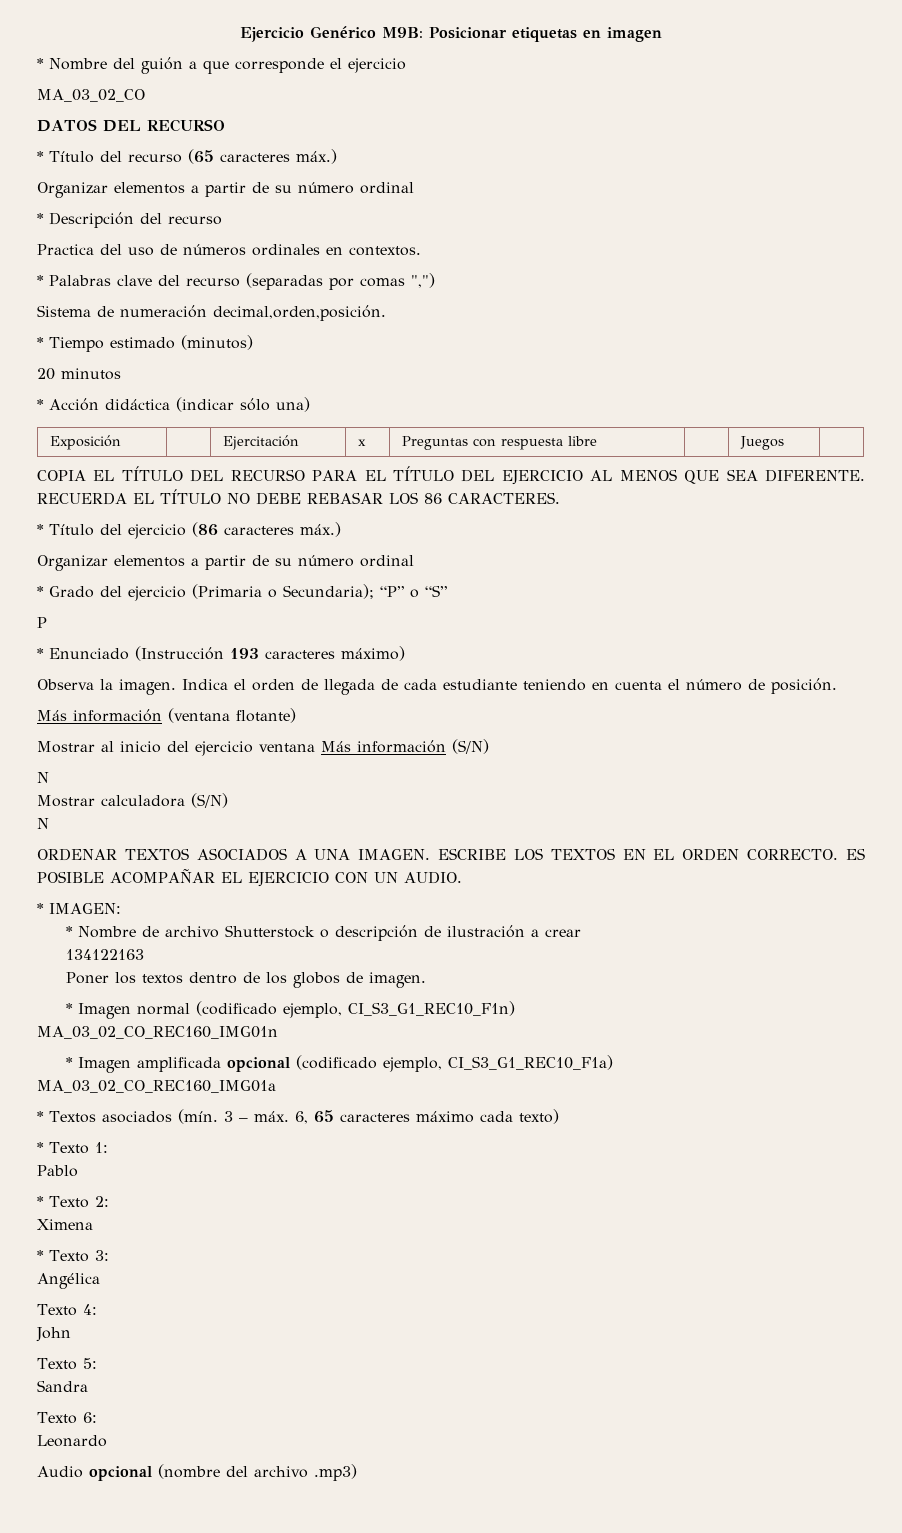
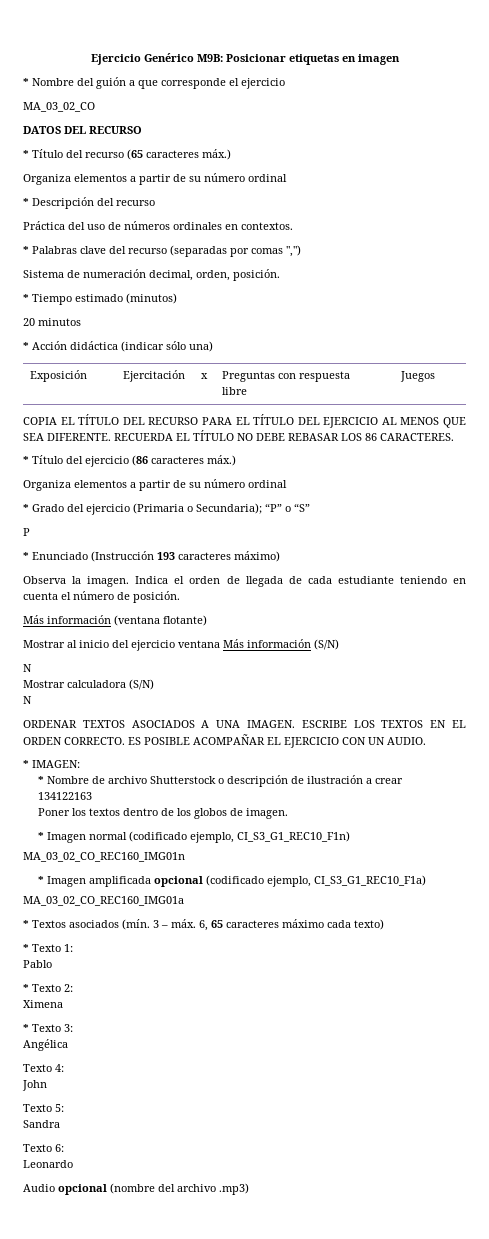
[37,182,108,198] Organizar -> [23,174,71,185] Organiza
[37,244,94,255] Practica -> [23,221,65,230] Práctica
[213,305,386,321] decimal,orden,posición. -> [149,269,280,281] decimal, orden, posición.
[37,555,108,571] Organizar -> [23,480,71,491] Organiza

